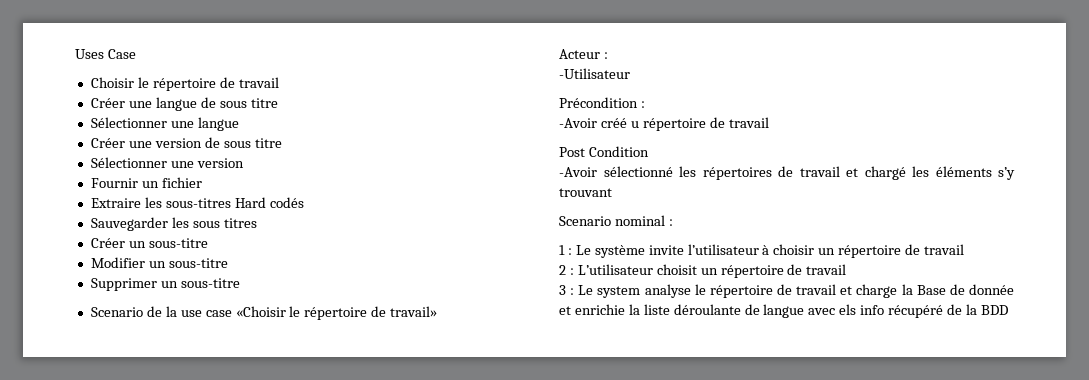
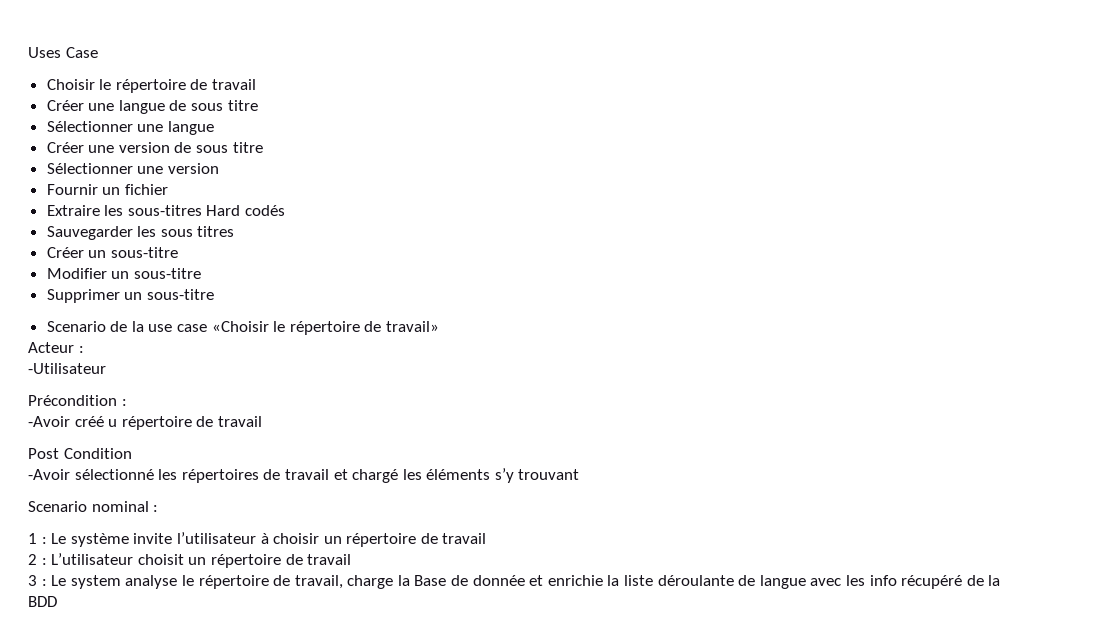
[796,284,853,295] travail et -> [294,575,343,589] travail,
[839,304,857,315] els -> [845,575,865,586] les

